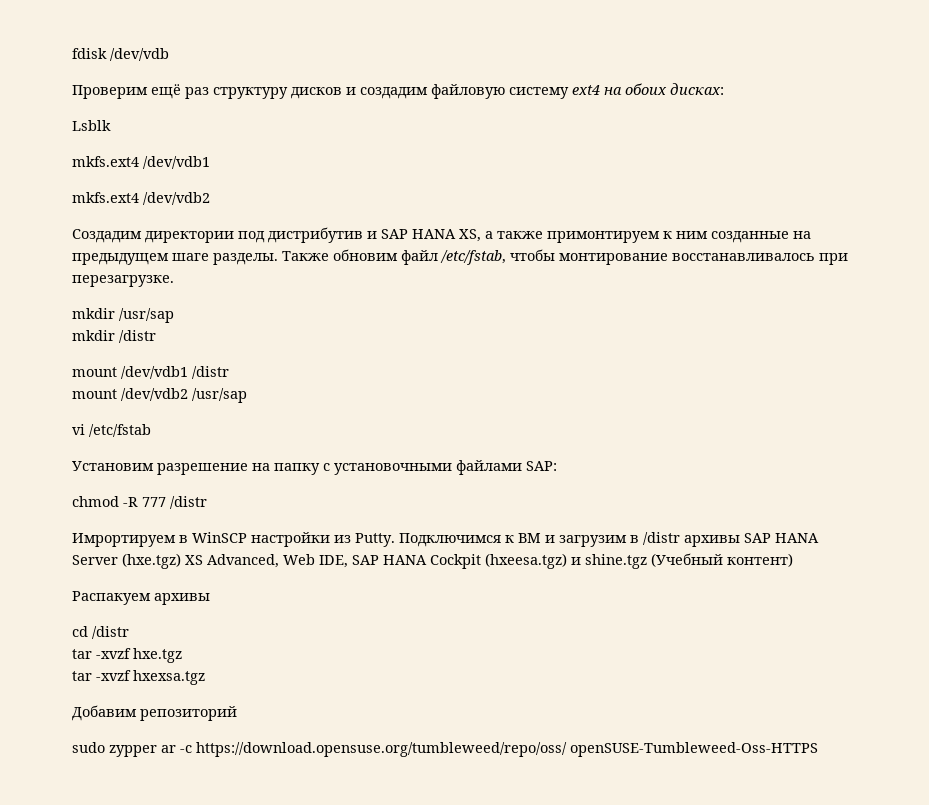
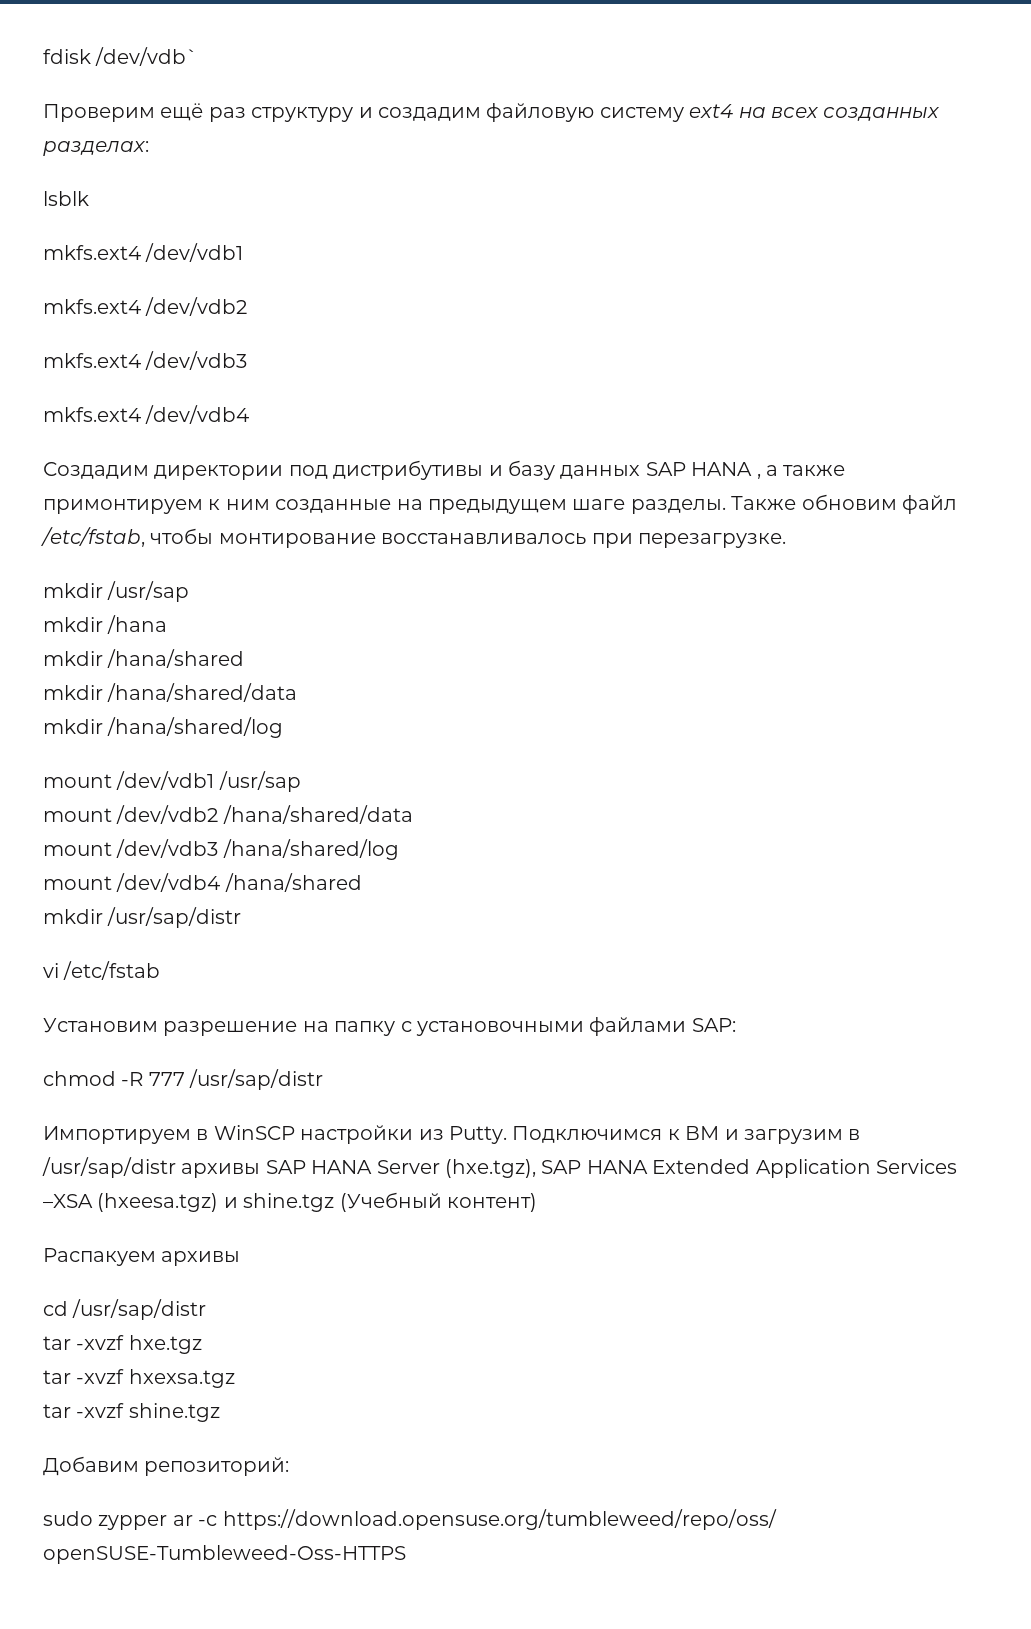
[110,48,169,61] /dev/vdb -> [95,47,199,66] /dev/vdb`
[291,87,342,99] дисков -> (354, 114) none
[625,83,724,95] [72,120,111,131] обоих дисках: // Lsblk -> [770,107,941,121] [43,141,149,156] [43,191,89,206] всех созданных разделах: // lsblk
(210, 198) none -> [43,351,248,370] [43,405,250,424] // mkfs.ext4 /dev/vdb3 // mkfs.ext4 /dev/vdb4
[268,227,481,243] дистрибутив и SAP HANA XS, -> [333,460,761,480] дистрибутивы и базу данных SAP HANA ,
[119,330,156,343] /distr -> [107,615,168,634] [43,649,245,668] [43,683,298,702] [43,717,284,738] /hana // mkdir /hana/shared // mkdir /hana/shared/data // mkdir /hana/shared/log
[192,366,229,379] /distr -> [218,771,301,792] /usr/sap
[192,388,247,403] /usr/sap -> [222,805,413,824] [43,839,399,860] [43,873,362,892] [43,907,242,928] /hana/shared/data // mount /dev/vdb3 /hana/shared/log // mount /dev/vdb4 /hana/shared // mkdir /usr/sap/distr
[170,496,207,509] [72,533,176,547] /distr // Имрортируем -> [189,1069,324,1090] [43,1126,191,1144] /usr/sap/distr // Импортируем
[643,532,680,545] /distr -> [42,1157,176,1178] /usr/sap/distr
[122,553,481,569] (hxe.tgz) XS Advanced, Web IDE, SAP HANA Cockpit -> [444,1159,957,1178] [43,1194,93,1208] (hxe.tgz), SAP HANA Extended Application Services –XSA
[92,626,129,639] /distr -> [72,1299,207,1320] /usr/sap/distr
(205, 677) none -> [43,1403,220,1422] // tar -xvzf shine.tgz
[140,706,237,721] репозиторий -> [144,1457,290,1476] репозиторий:

